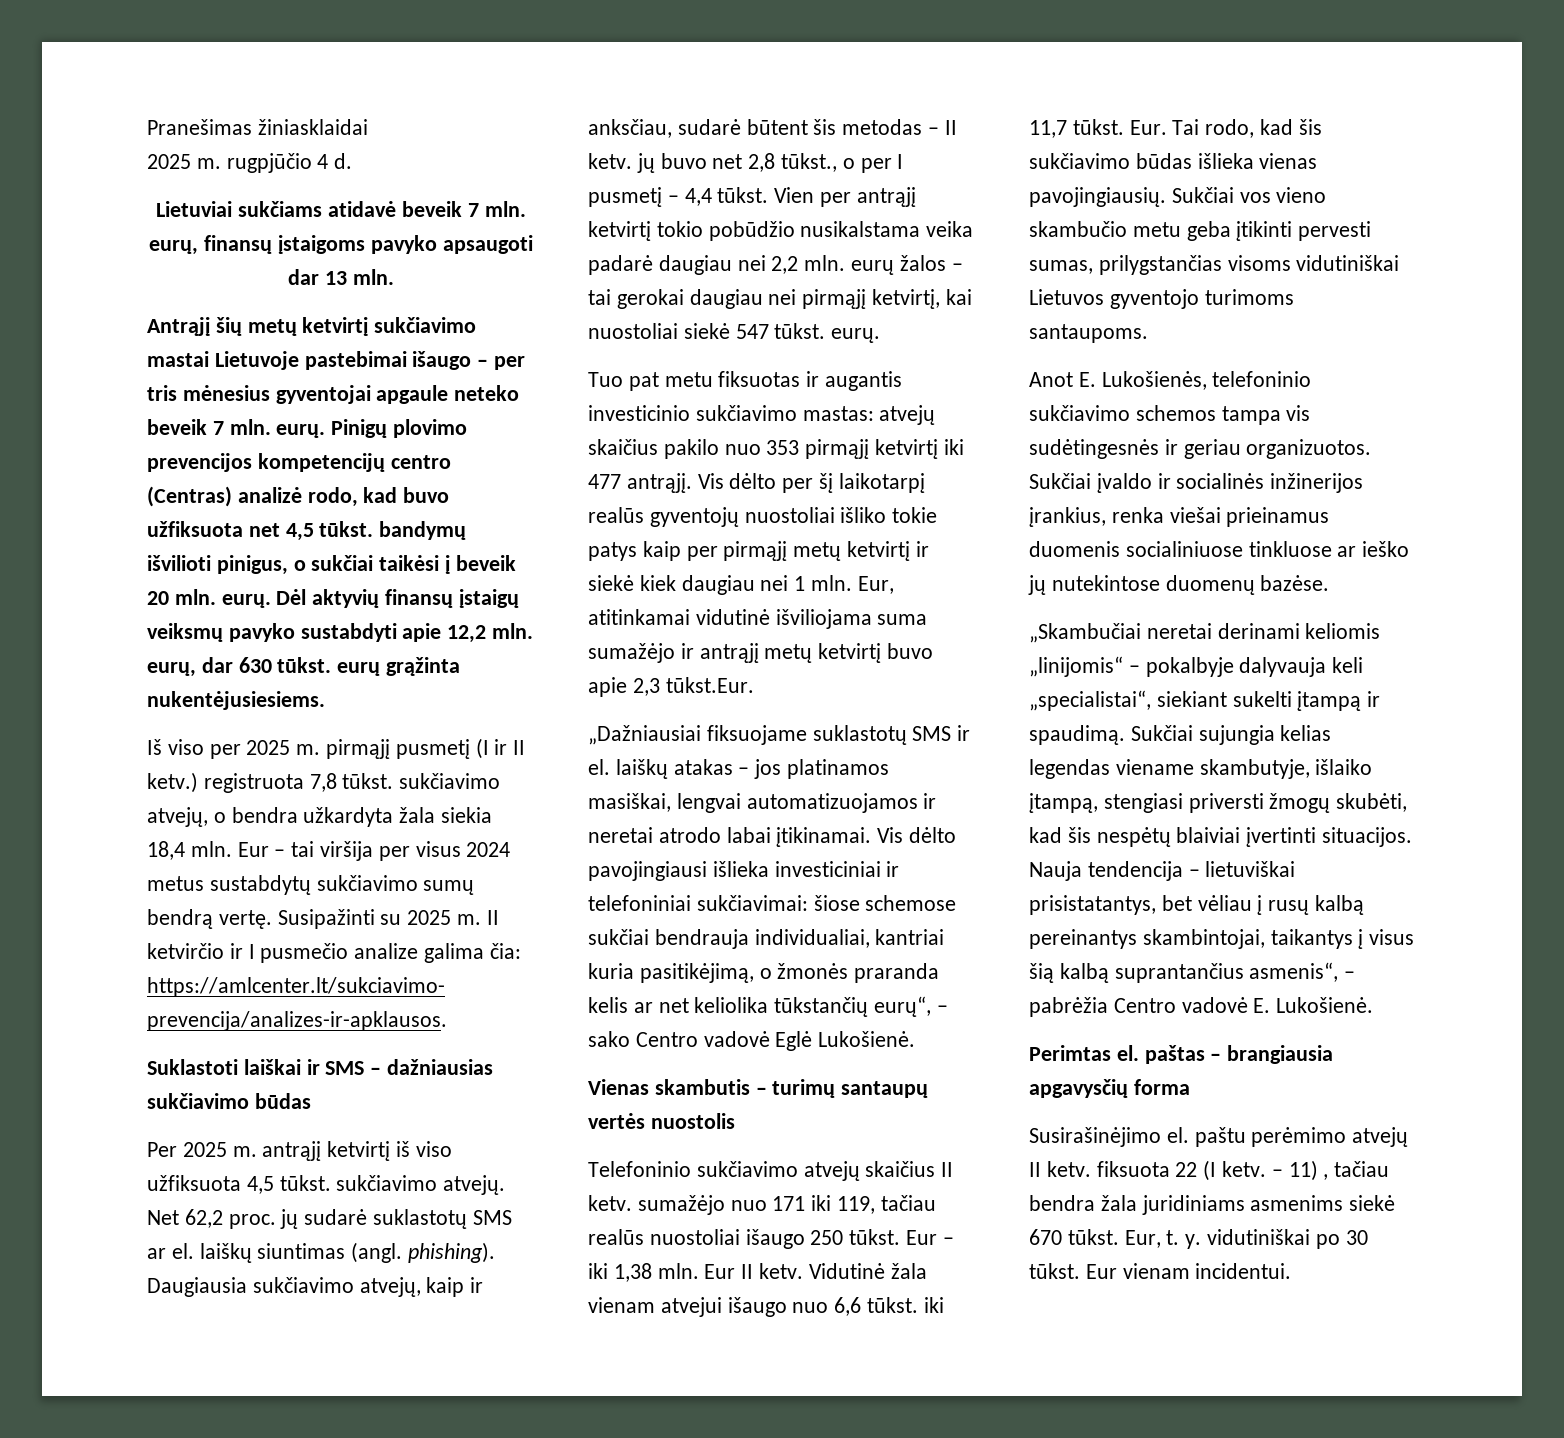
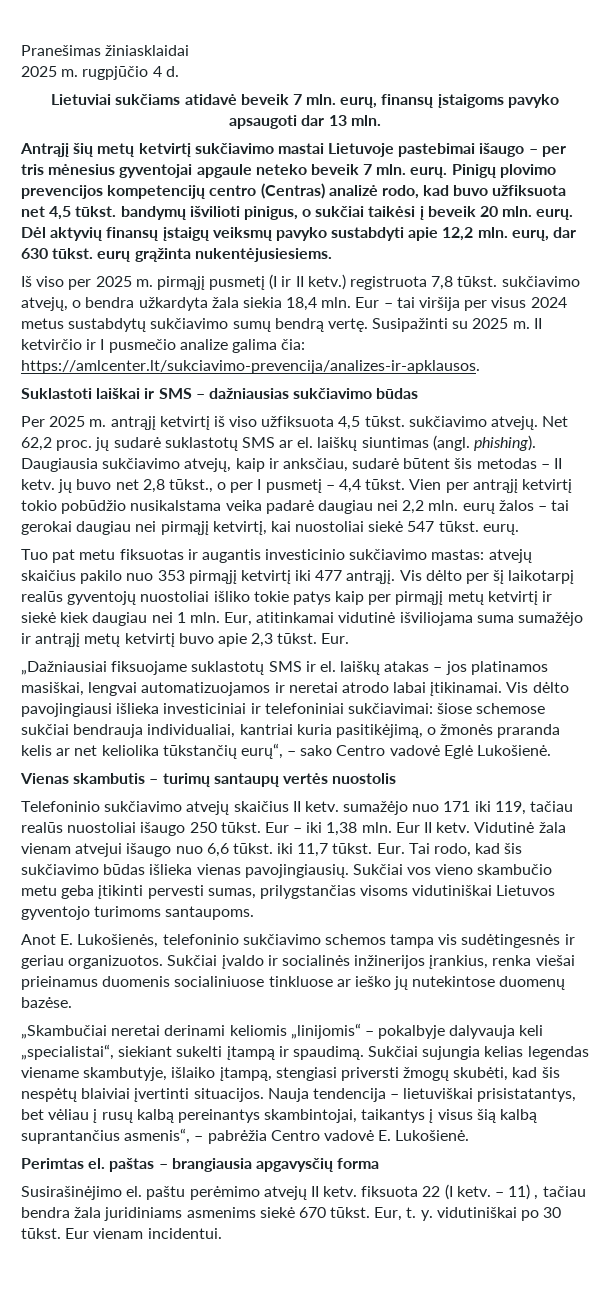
[665,677,754,693] tūkst.Eur. -> [277,633,350,644] tūkst. Eur.

